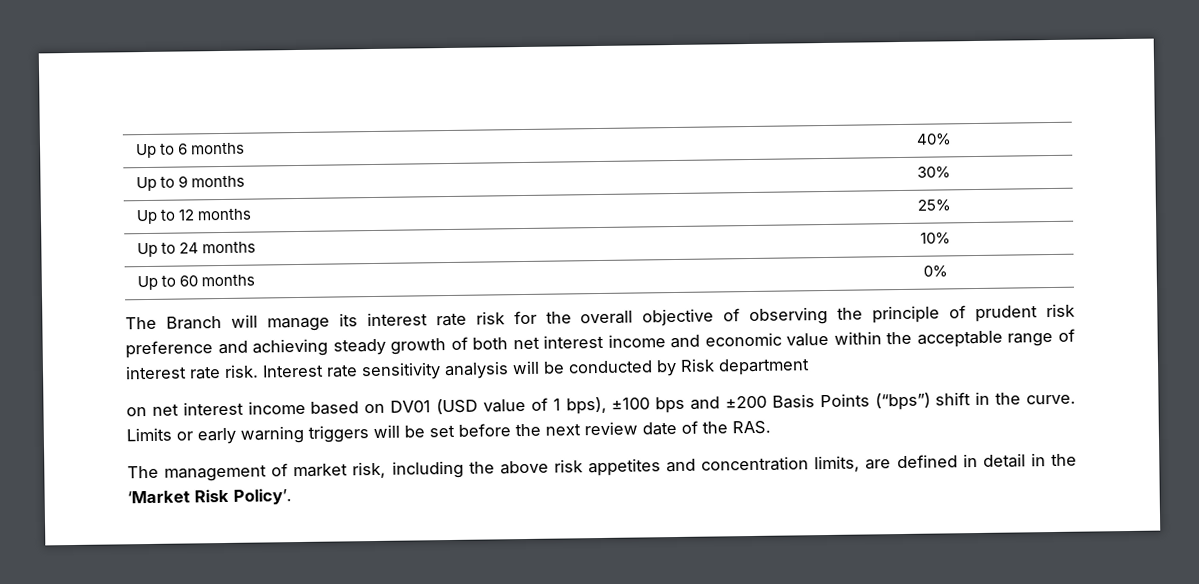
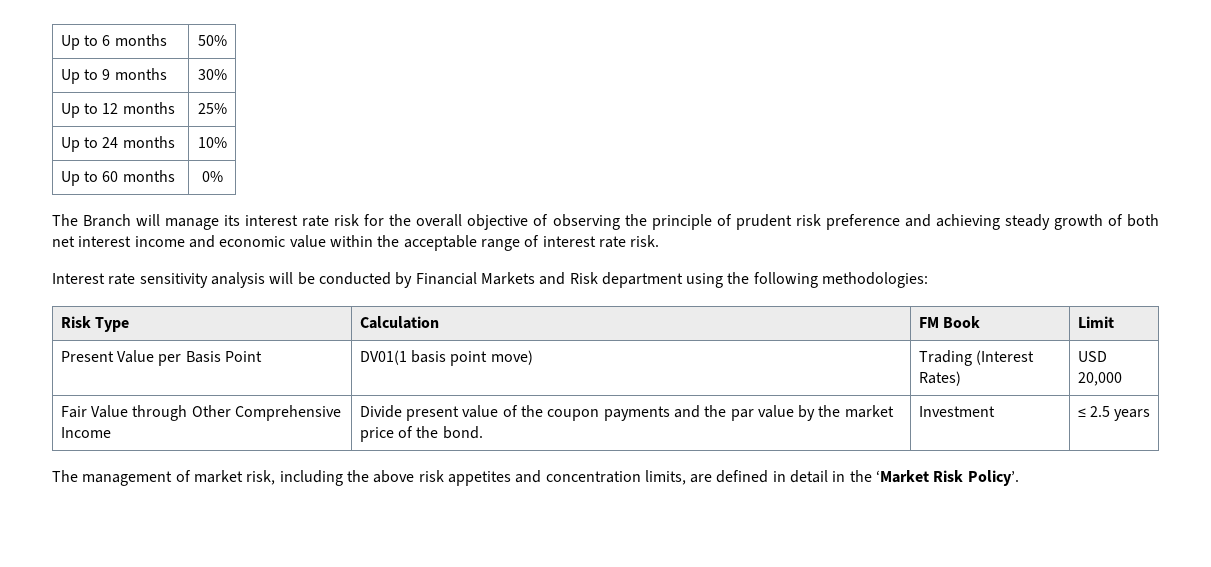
[915,133,952,145] 40% -> [197,35,227,46] 50%
(259, 371) none -> (660, 241) //
(677, 368) none -> [415,272,566,285] Financial Markets and
[126,391,1077,417] [126,420,771,445] // on net interest income based on DV01 (USD value of 1 bps), ±100 bps and ±200 Basis Points (“bps”) shift in the curve. Limits or early warning triggers will be set before the next review date of the RAS. -> [686,272,929,288] [60,316,129,332] [359,316,439,329] [918,316,980,328] [1077,316,1114,328] [60,350,262,366] [359,350,533,366] [918,350,1034,366] [918,371,961,386] [1077,351,1107,362] [1077,372,1122,386] [60,405,341,421] [60,427,111,438] [359,405,894,421] [359,426,483,442] [918,406,995,417] [1077,406,1151,421] using the following methodologies: // Risk Type | Calculation | FM Book | Limit // Present Value per Basis Point | DV01(1 basis point move) | Trading (Interest Rates) | USD 20,000 // Fair Value through Other Comprehensive Income | Divide present value of the coupon payments and the par value by the market price of the bond. | Investment | ≤ 2.5 years

